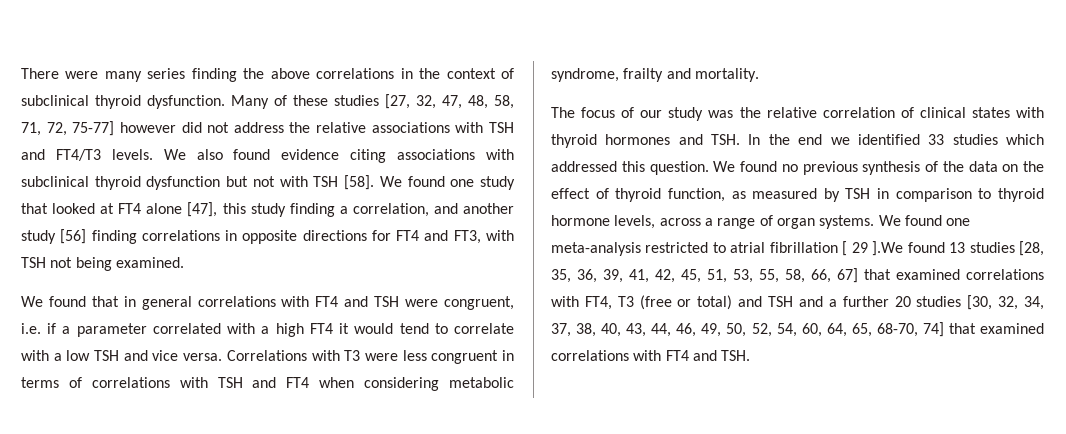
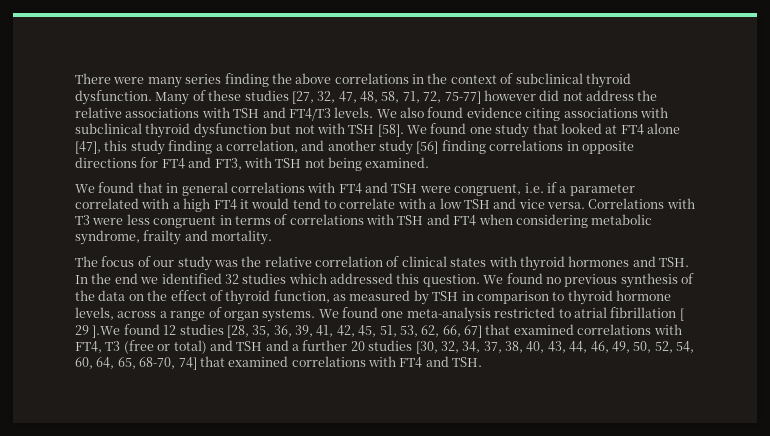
[928,134,945,145] 33 -> [224,274,239,284] 32
[949,242,966,253] 13 -> [163,325,177,335] 12
[759,269,805,283] 55, 58, -> [421,325,440,337] 62,

